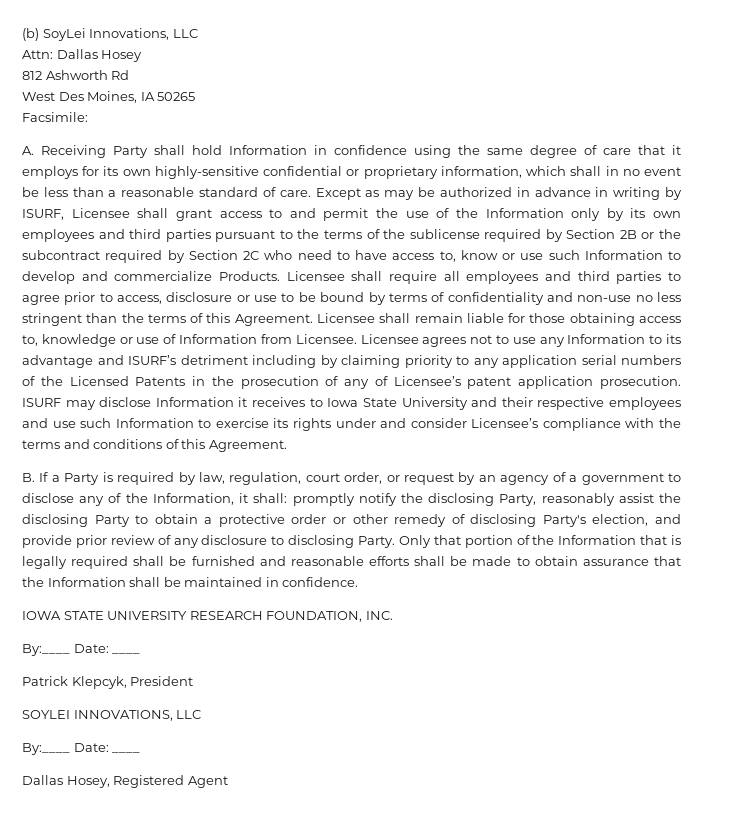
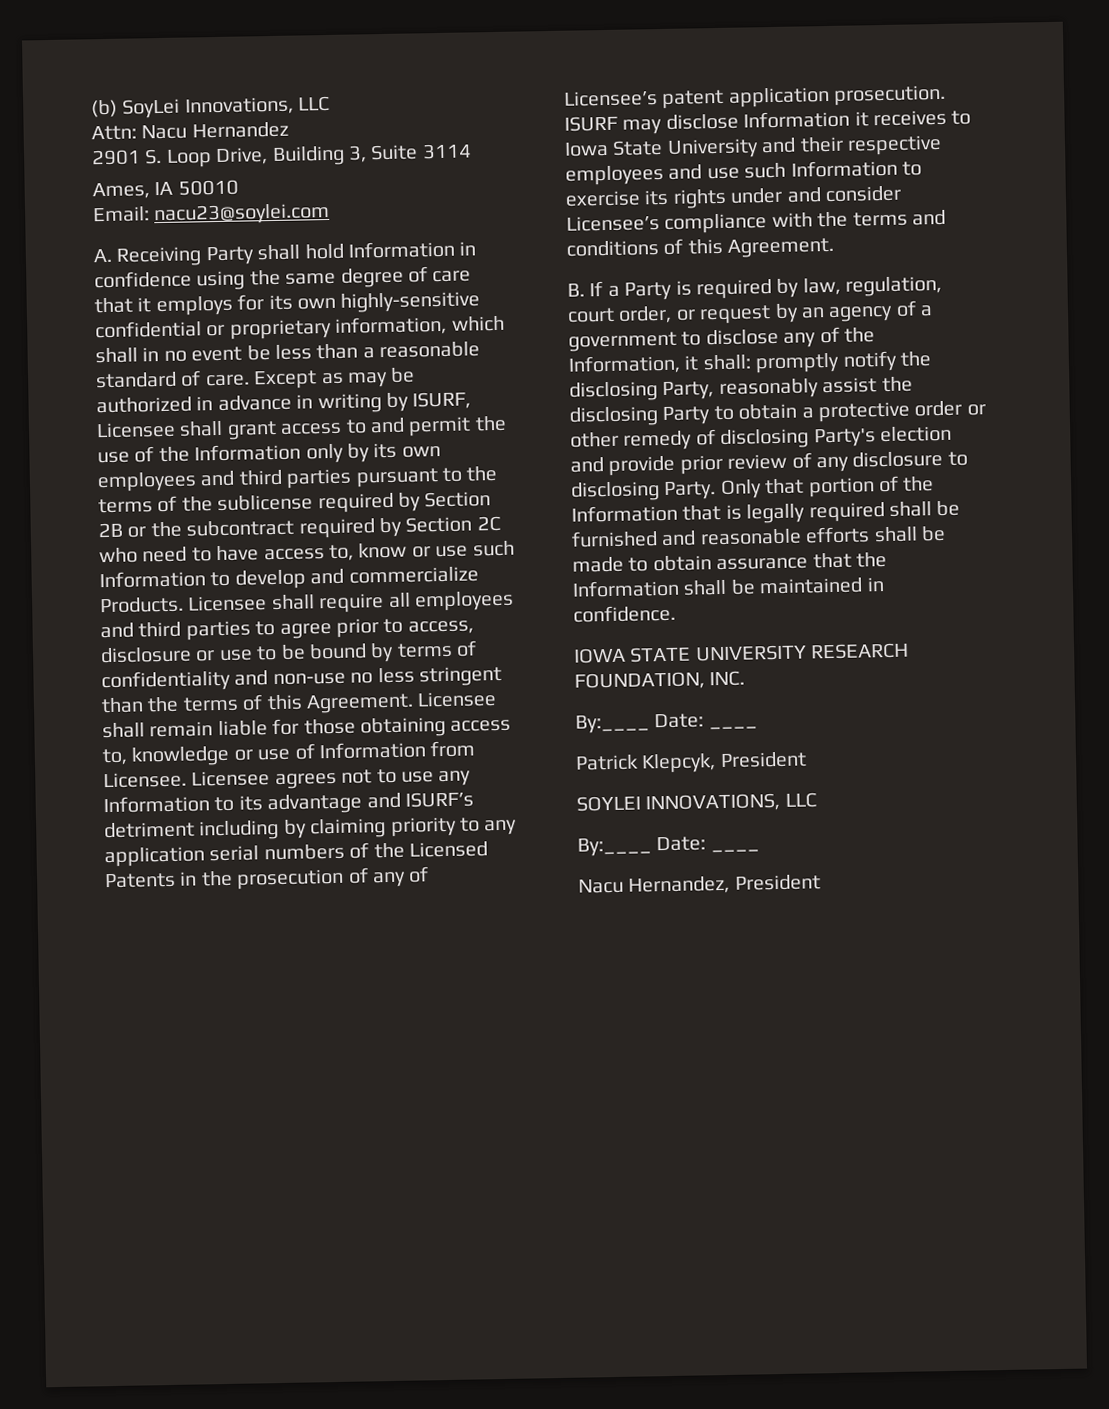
[56,49,143,62] [22,70,130,80] [22,91,196,103] [22,112,88,122] Dallas Hosey // 812 Ashworth Rd // West Des Moines, IA 50265 // Facsimile: -> [141,121,289,140] [91,143,472,168] [92,179,239,200] [92,202,331,226] Nacu Hernandez // 2901 S. Loop Drive, Building 3, Suite 3114 // Ames, IA 50010 // Email: nacu23@soylei.com
[592,514,649,526] election, -> [880,425,952,443] election
[22,775,228,788] Dallas Hosey, Registered Agent -> [578,874,821,895] Nacu Hernandez, President

